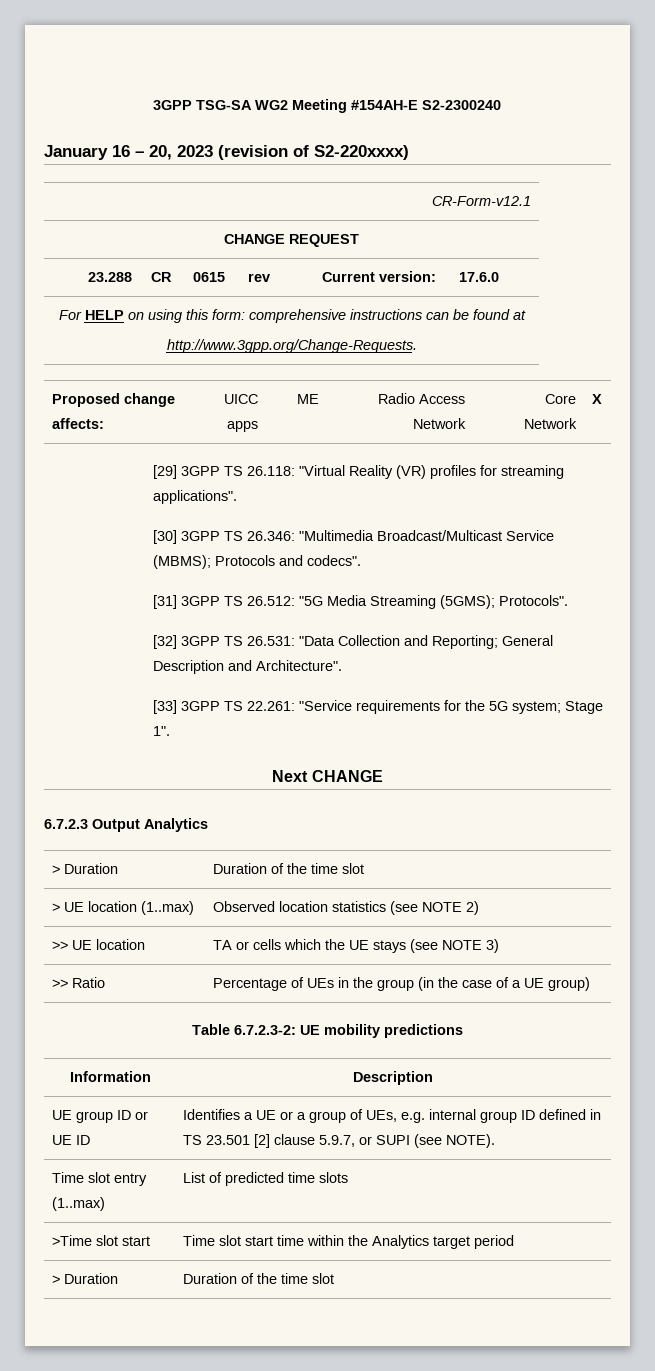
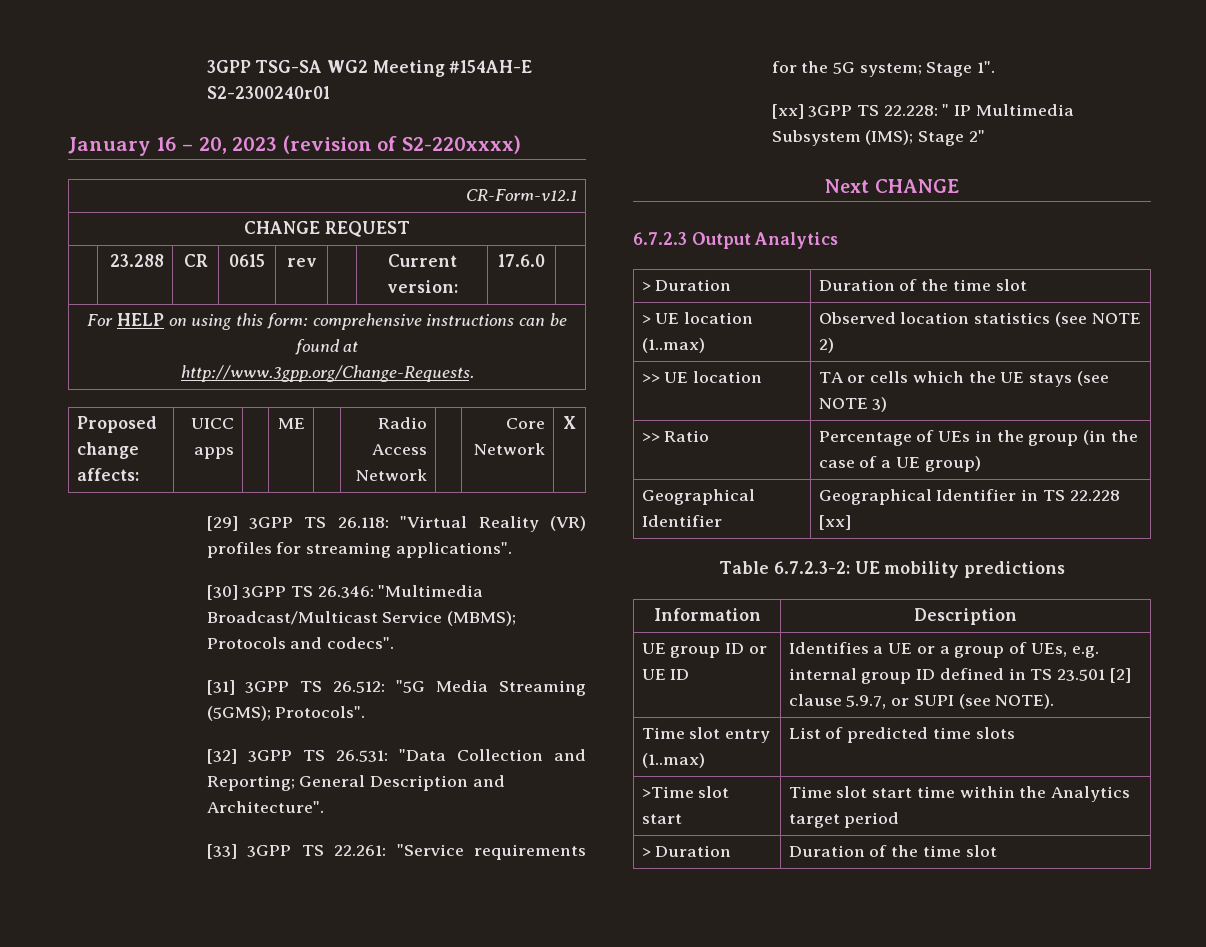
[422,100,502,110] S2-2300240 -> [206,86,330,99] S2-2300240r01
(171, 731) none -> [771,104,1074,119] [771,130,985,146] // [xx] 3GPP TS 22.228: " IP Multimedia Subsystem (IMS); Stage 2"
(590, 984) none -> [641,489,755,505] [641,515,722,527] [818,489,1120,505] [818,515,851,530] // Geographical Identifier | Geographical Identifier in TS 22.228 [xx]

